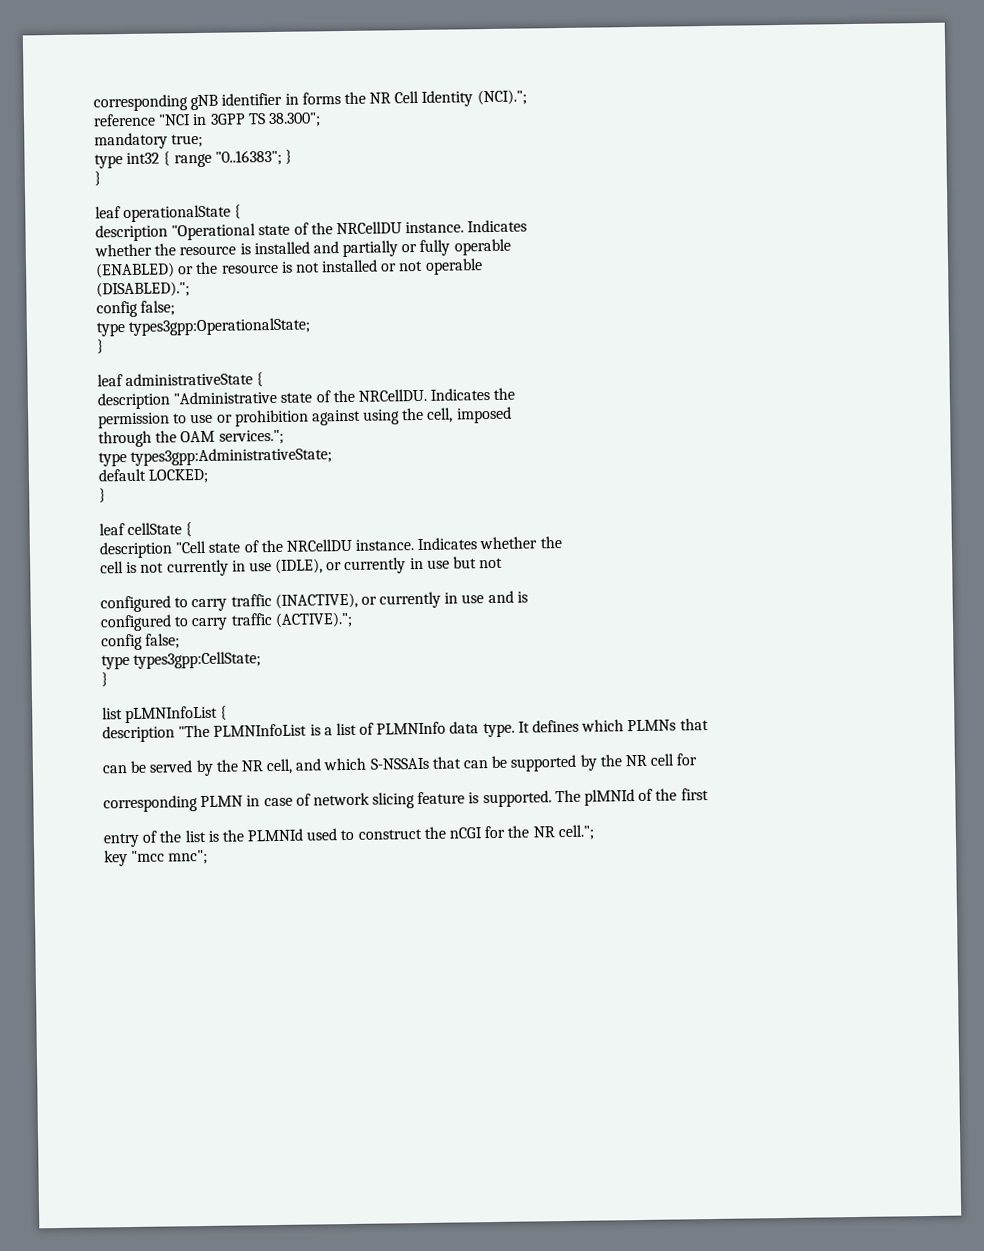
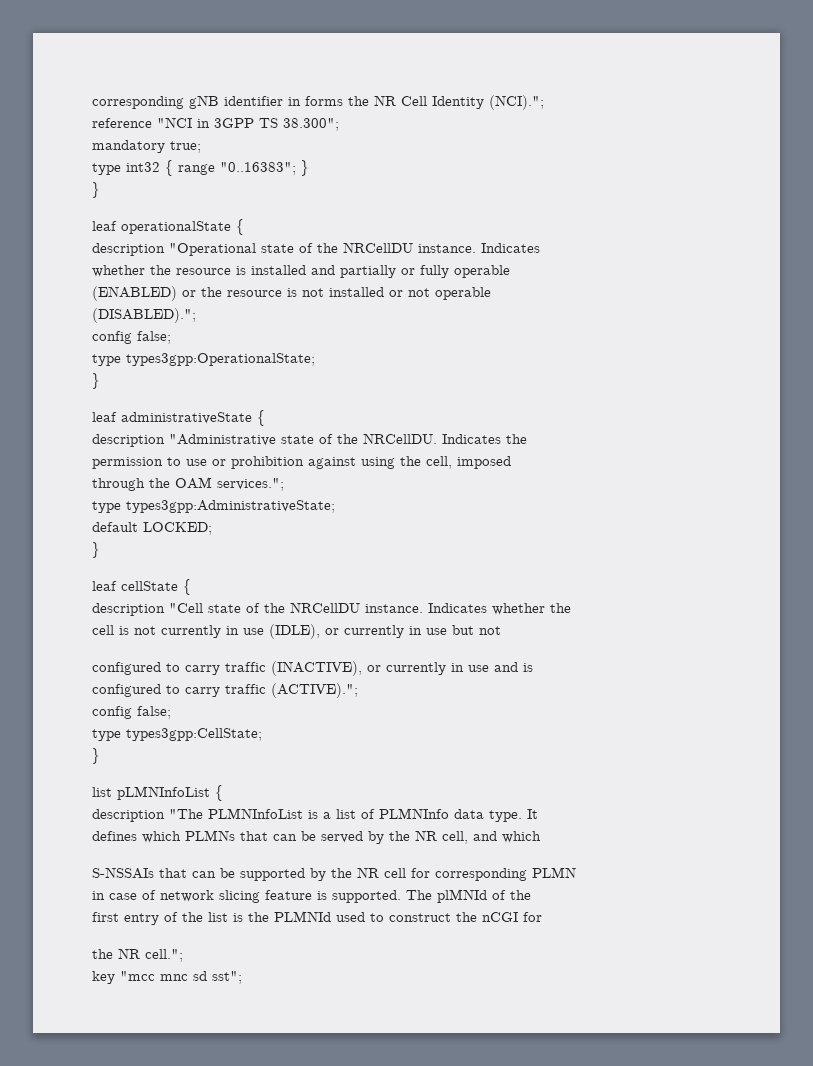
(530, 727) none -> (538, 814) //
(709, 724) // -> (268, 836) none
(367, 764) none -> (541, 837) //
(698, 759) // -> (430, 873) none
(244, 801) none -> (576, 872) //
(678, 794) none -> (531, 895) //
(709, 794) // -> (119, 917) none
(506, 832) none -> (542, 917) //
[168,849,209,865] mnc"; -> [160,971,242,984] mnc sd sst";

